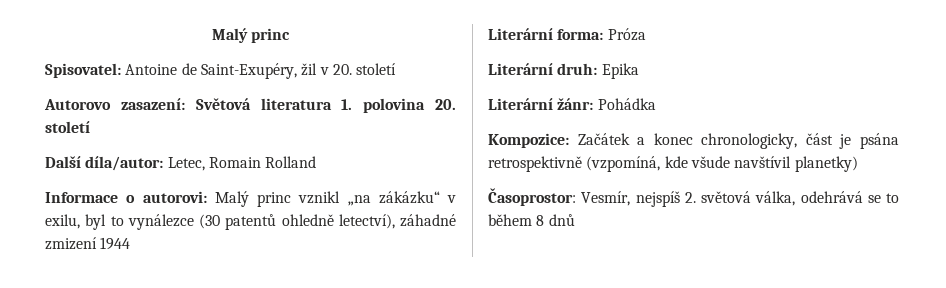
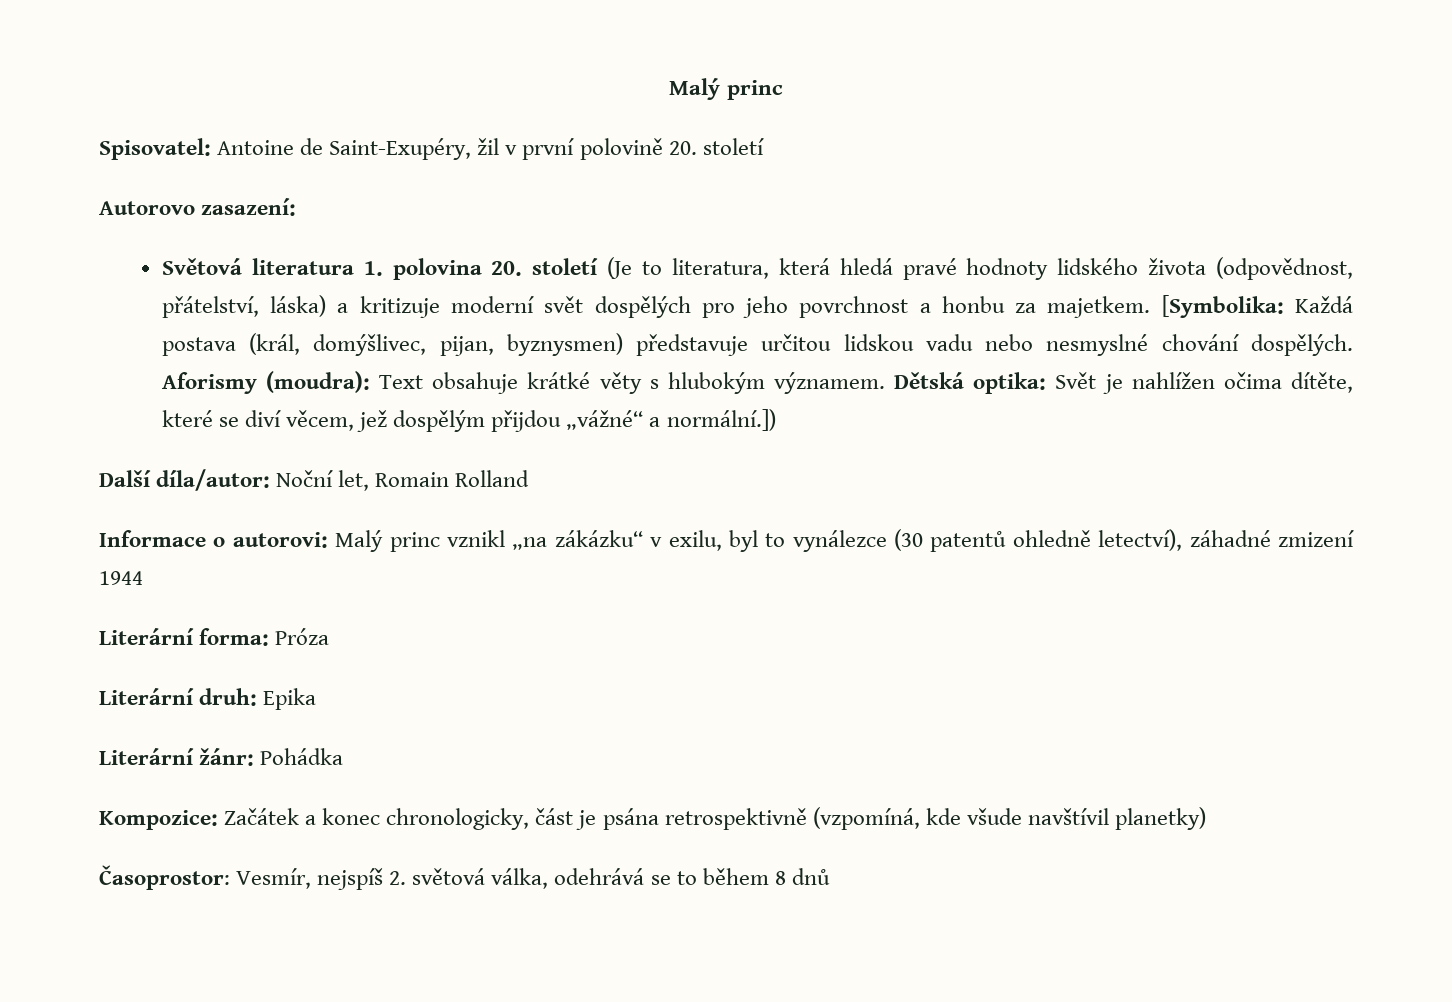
(329, 71) none -> [522,138,663,160] první polovině
(185, 104) none -> (297, 207) //
(90, 127) none -> [607,257,1353,280] [161,295,1354,318] [161,333,1353,356] [161,371,1354,394] [161,409,776,432] (Je to literatura, která hledá pravé hodnoty lidského života (odpovědnost, přátelství, láska) a kritizuje moderní svět dospělých pro jeho povrchnost a honbu za majetkem. [Symbolika: Každá postava (král, domýšlivec, pijan, byznysmen) představuje určitou lidskou vadu nebo nesmyslné chování dospělých. Aforismy (moudra): Text obsahuje krátké věty s hlubokým významem. Dětská optika: Svět je nahlížen očima dítěte, které se diví věcem, jež dospělým přijdou „vážné“ a normální.])
[167,157,205,171] Letec, -> [276,470,370,491] Noční let,

